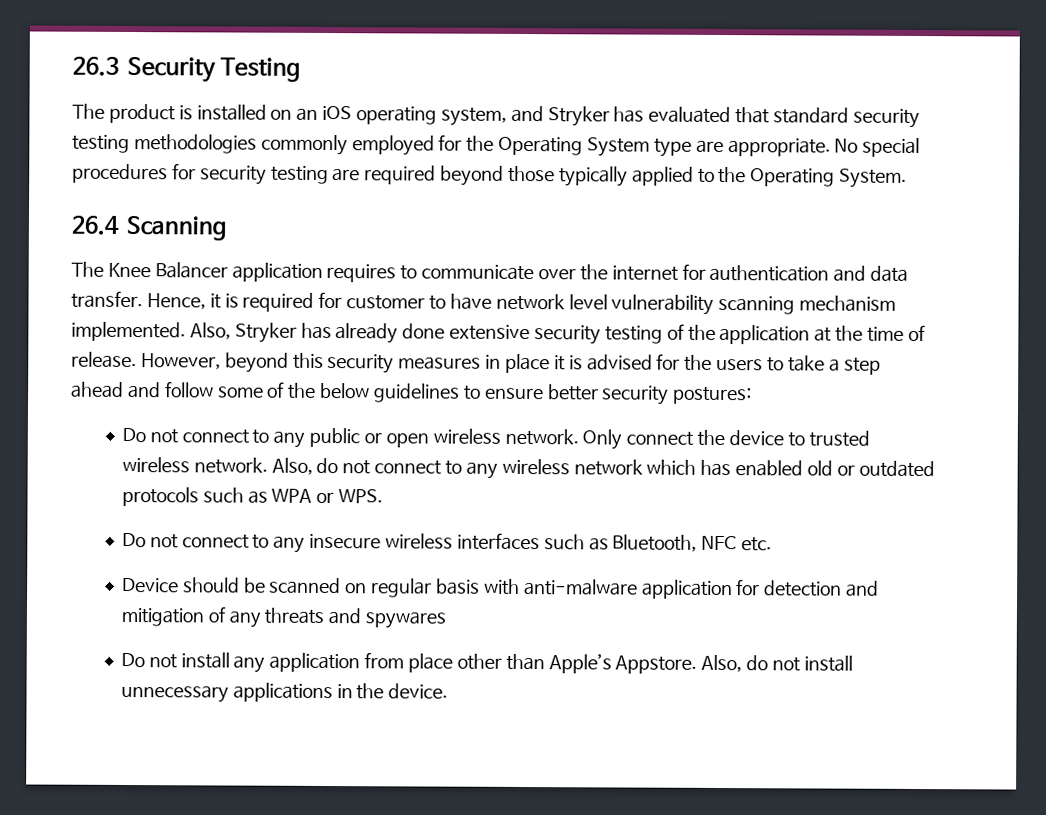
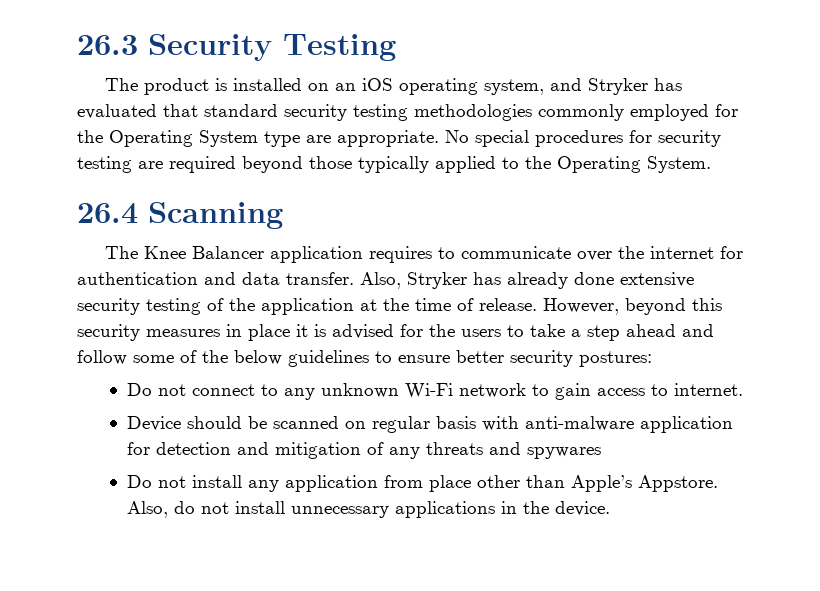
[146,291,897,315] [71,321,186,342] Hence, it is required for customer to have network level vulnerability scanning mechanism implemented. -> (354, 278) none
[309,427,870,450] [121,456,935,479] [121,486,384,507] [121,532,773,553] public or open wireless network. Only connect the device to trusted wireless network. Also, do not connect to any wireless network which has enabled old or outdated protocols such as WPA or WPS. // Do not connect to any insecure wireless interfaces such as Bluetooth, NFC etc. -> [321,383,744,400] unknown Wi-Fi network to gain access to internet.

